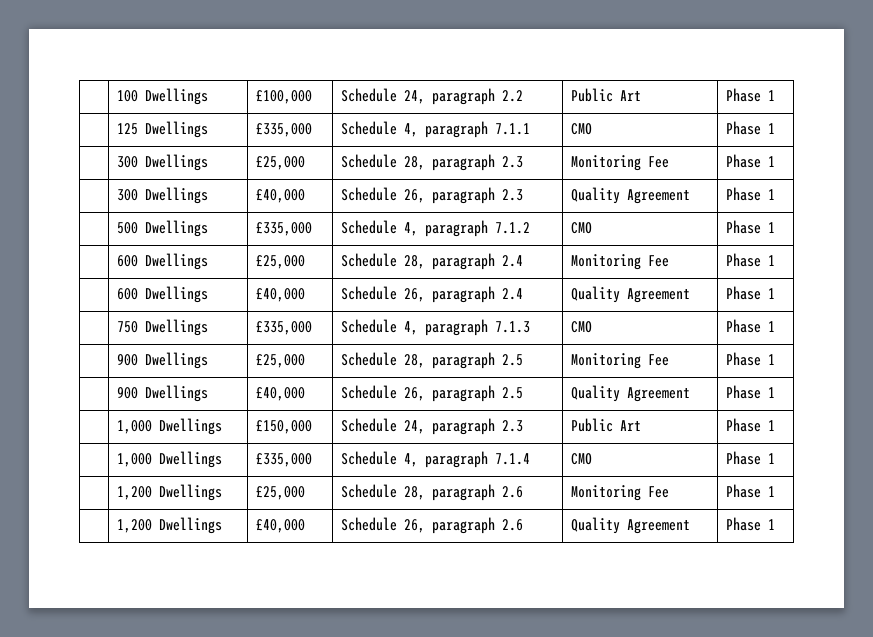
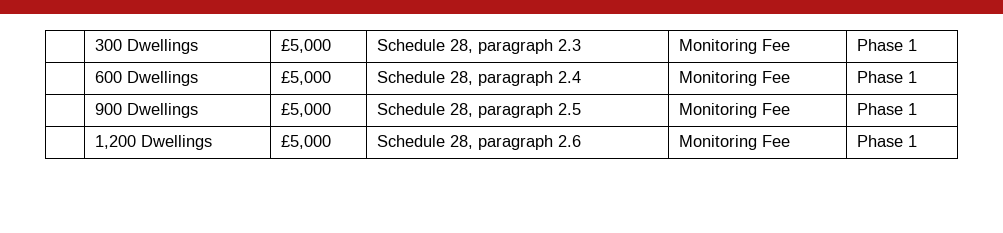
[117,88,209,105] [256,90,313,104] [341,88,524,105] [571,88,642,102] [726,88,776,102] [117,121,209,138] [256,123,313,137] [341,121,531,138] [571,123,593,135] [726,121,776,135] [117,154,209,171] [256,156,306,170] | 100 Dwellings | £100,000 | Schedule 24, paragraph 2.2 | Public Art | Phase 1 // | 125 Dwellings | £335,000 | Schedule 4, paragraph 7.1.1 | CMO | Phase 1 // | 300 Dwellings | £25,000 -> [94,39,198,54] [280,39,331,53] | 300 Dwellings | £5,000
[117,187,209,204] [256,189,306,203] [341,187,524,204] [571,187,691,204] [726,187,776,201] [117,220,209,237] [256,222,313,236] [341,220,531,237] [571,222,593,234] [726,220,776,234] [117,253,209,270] [256,255,306,269] // | 300 Dwellings | £40,000 | Schedule 26, paragraph 2.3 | Quality Agreement | Phase 1 // | 500 Dwellings | £335,000 | Schedule 4, paragraph 7.1.2 | CMO | Phase 1 // | 600 Dwellings | £25,000 -> [94,71,198,86] [280,71,331,85] // | 600 Dwellings | £5,000
[117,286,209,303] [256,288,306,302] [341,286,524,303] [571,286,691,303] [726,286,776,300] [117,319,209,336] [256,321,313,335] [341,319,531,336] [571,321,593,333] [726,319,776,333] [117,352,209,369] [256,354,306,368] // | 600 Dwellings | £40,000 | Schedule 26, paragraph 2.4 | Quality Agreement | Phase 1 // | 750 Dwellings | £335,000 | Schedule 4, paragraph 7.1.3 | CMO | Phase 1 // | 900 Dwellings | £25,000 -> [94,103,198,118] [280,103,331,117] // | 900 Dwellings | £5,000
[117,385,209,402] [256,387,306,401] [341,385,524,402] [571,385,691,402] [726,385,776,399] [117,418,223,435] [256,420,313,434] [341,418,524,435] [571,418,642,432] [726,418,776,432] [117,451,223,468] [256,453,313,467] [341,451,531,468] [571,453,593,465] [726,451,776,465] [117,484,223,501] [256,486,306,500] // | 900 Dwellings | £40,000 | Schedule 26, paragraph 2.5 | Quality Agreement | Phase 1 // | 1,000 Dwellings | £150,000 | Schedule 24, paragraph 2.3 | Public Art | Phase 1 // | 1,000 Dwellings | £335,000 | Schedule 4, paragraph 7.1.4 | CMO | Phase 1 // | 1,200 Dwellings | £25,000 -> [94,135,212,150] [280,135,331,149] // | 1,200 Dwellings | £5,000
[117,517,223,534] [256,519,306,533] [341,517,524,534] [571,517,691,534] [726,517,776,531] // | 1,200 Dwellings | £40,000 | Schedule 26, paragraph 2.6 | Quality Agreement | Phase 1 -> (917, 141) none

